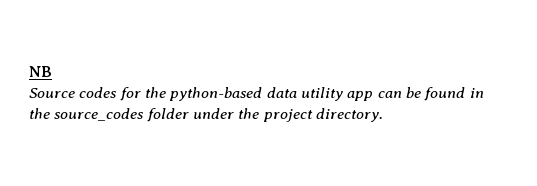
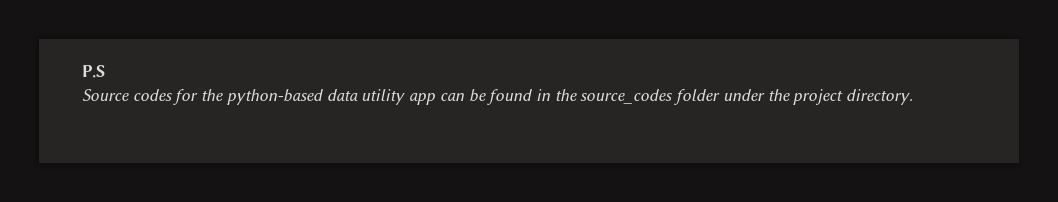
[29,66,52,77] NB -> [82,65,105,78] P.S

